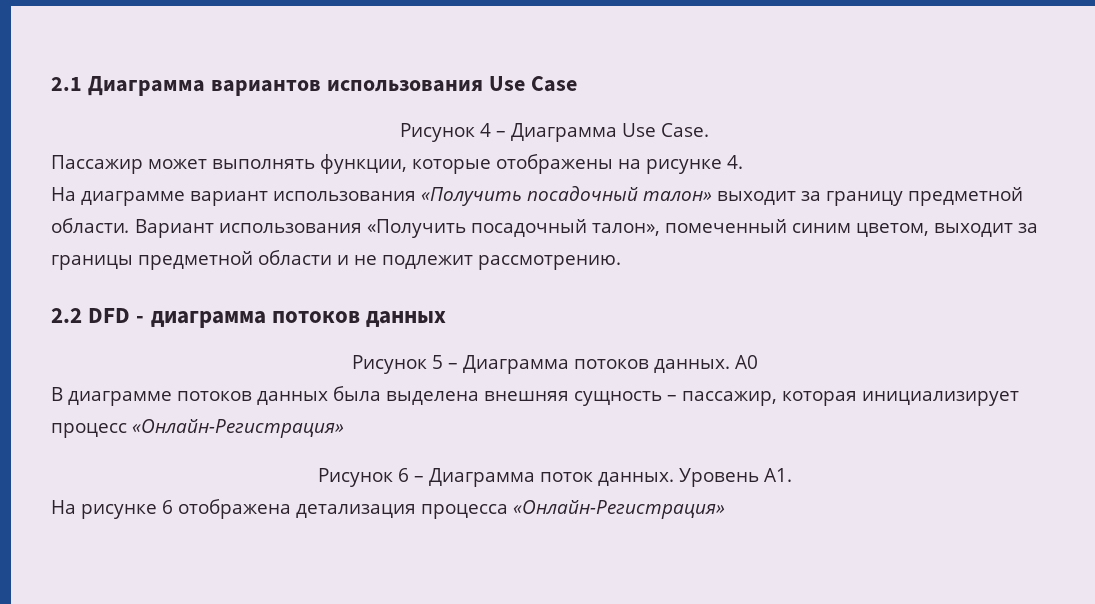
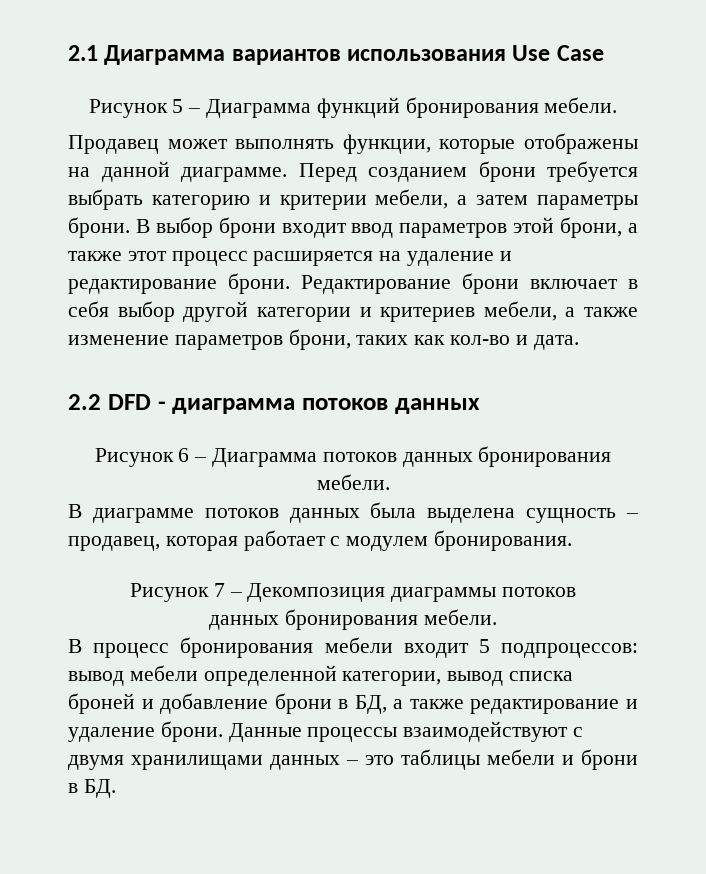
[480,123,709,142] [51,155,143,174] 4 – Диаграмма Use Case. // Пассажир -> [172,97,618,118] [68,135,159,154] 5 – Диаграмма функций бронирования мебели. // Продавец
[646,155,743,174] [51,186,1023,206] [51,218,1038,238] [51,250,621,270] рисунке 4. // На диаграмме вариант использования «Получить посадочный талон» выходит за границу предметной области. Вариант использования «Получить посадочный талон», помеченный синим цветом, выходит за границы предметной области и не подлежит рассмотрению. -> [101,161,638,182] [68,189,638,210] [68,217,639,238] [68,251,512,266] [68,273,638,294] [68,301,638,322] [68,329,579,350] данной диаграмме. Перед созданием брони требуется выбрать категорию и критерии мебели, а затем параметры брони. В выбор брони входит ввод параметров этой брони, а также этот процесс расширяется на удаление и редактирование брони. Редактирование брони включает в себя выбор другой категории и критериев мебели, а также изменение параметров брони, таких как кол-во и дата.
[431,355,443,369] 5 -> [178,448,190,462] 6
[653,355,758,373] данных. A0 -> [402,446,612,467] [316,474,390,490] данных бронирования мебели.
[484,391,569,401] внешняя -> (516, 515) none
[682,391,1019,406] [51,419,344,438] [317,468,792,487] [51,499,725,519] пассажир, которая инициализирует процесс «Онлайн-Регистрация» // Рисунок 6 – Диаграмма поток данных. Уровень А1. // На рисунке 6 отображена детализация процесса «Онлайн-Регистрация» -> [68,530,573,551] [129,583,577,602] [209,609,497,630] [68,637,638,658] [68,665,574,686] [68,693,638,714] [68,721,584,742] [68,749,638,770] [68,779,116,798] продавец, которая работает с модулем бронирования. // Рисунок 7 – Декомпозиция диаграммы потоков // данных бронирования мебели. // В процесс бронирования мебели входит 5 подпроцессов: вывод мебели определенной категории, вывод списка броней и добавление брони в БД, а также редактирование и удаление брони. Данные процессы взаимодействуют с двумя хранилищами данных – это таблицы мебели и брони в БД.

